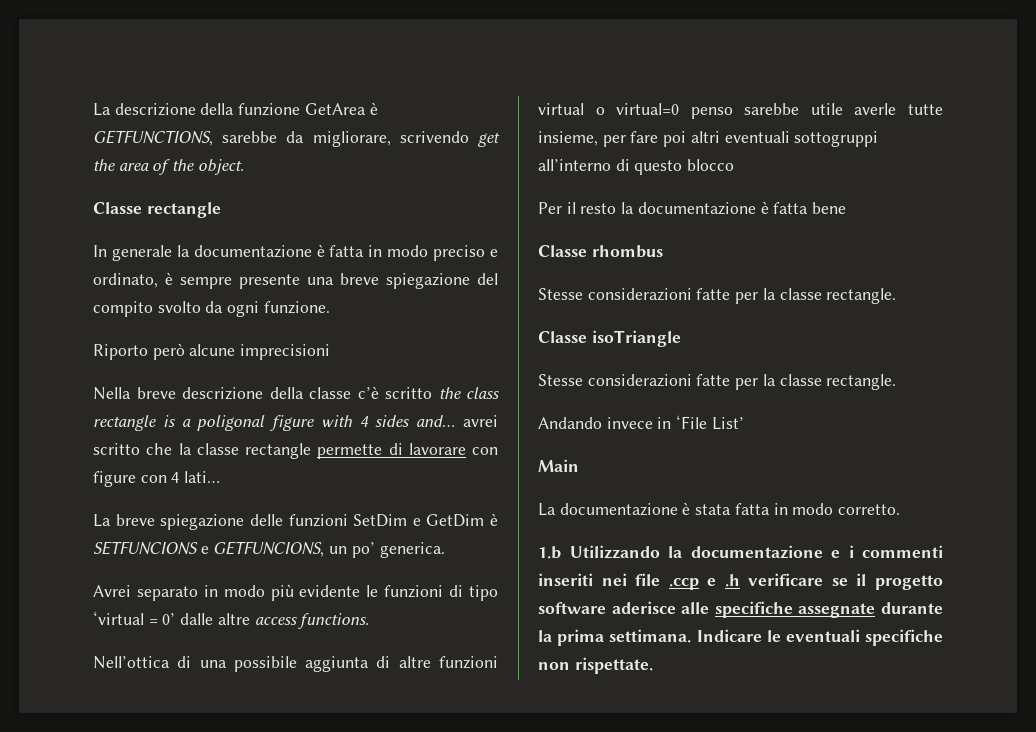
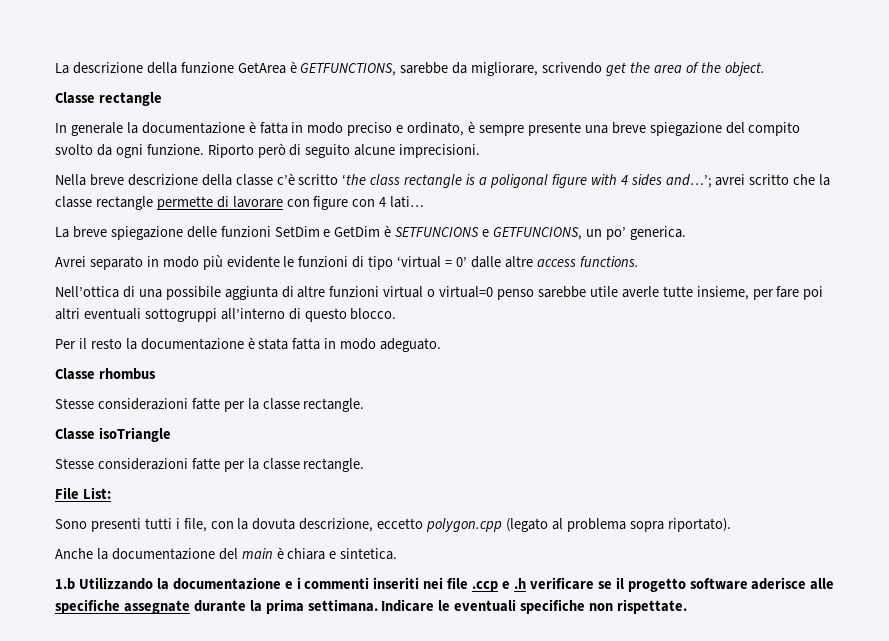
(330, 307) // -> (204, 149) none
[189,344,331,360] alcune imprecisioni -> [289,144,481,158] di seguito alcune imprecisioni.
[438,387,461,399] the -> [342,174,367,185] ‘the
[416,415,456,427] and… -> [665,174,712,188] and…’;
[687,159,735,171] blocco -> [350,308,397,320] blocco.
[773,202,847,214] fatta bene -> [258,338,442,352] stata fatta in modo adeguato.
[538,415,744,430] [538,459,579,472] [538,502,901,516] Andando invece in ‘File List’ // Main // La documentazione è stata fatta in modo corretto. -> [55,487,111,499] [55,518,731,532] [55,547,398,560] File List: // Sono presenti tutti i file, con la dovuta descrizione, eccetto polygon.cpp (legato al problema sopra riportato). // Anche la documentazione del main è chiara e sintetica.

